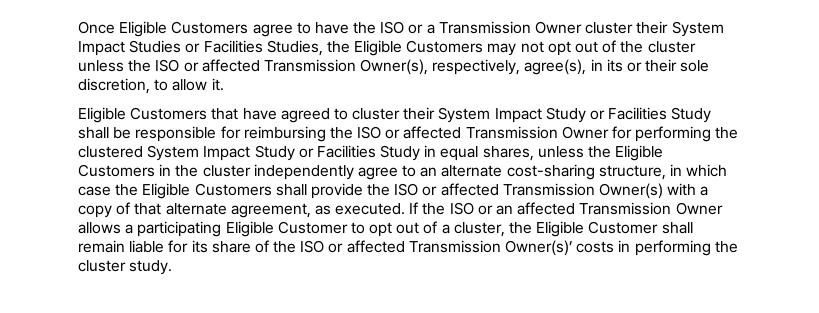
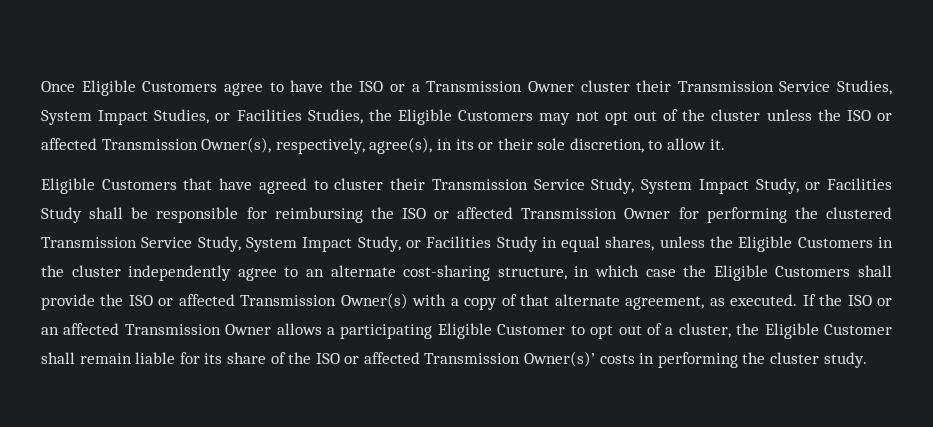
[671,21,724,37] [78,40,182,56] System Impact Studies -> [677,80,892,95] [41,109,210,125] Transmission Service Studies, System Impact Studies,
[438,107,586,123] System Impact Study -> [431,178,799,194] Transmission Service Study, System Impact Study,
[147,145,295,161] System Impact Study -> [41,236,401,252] Transmission Service Study, System Impact Study,

